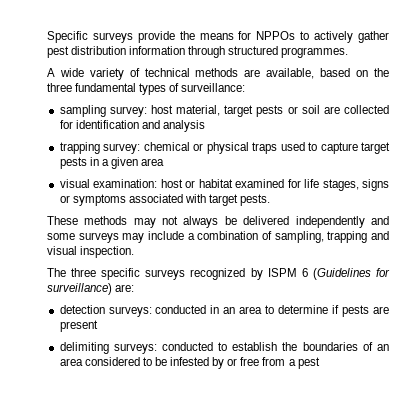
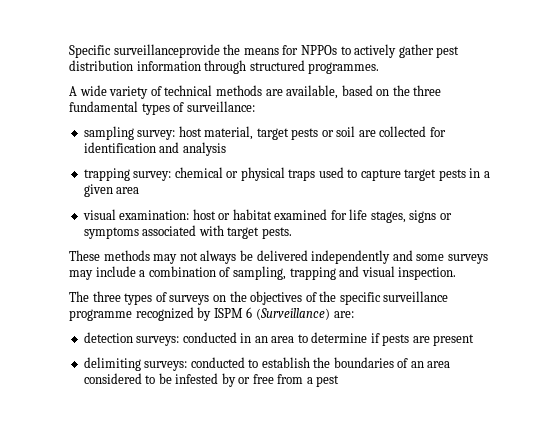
[92,31,175,43] surveys provide -> [113,44,220,58] surveillanceprovide
[101,268,186,280] specific surveys -> [124,291,449,305] [69,309,133,321] types of surveys on the objectives of the specific surveillance programme
[312,268,390,280] [46,283,112,295] (Guidelines for surveillance) -> [255,308,330,320] (Surveillance)

